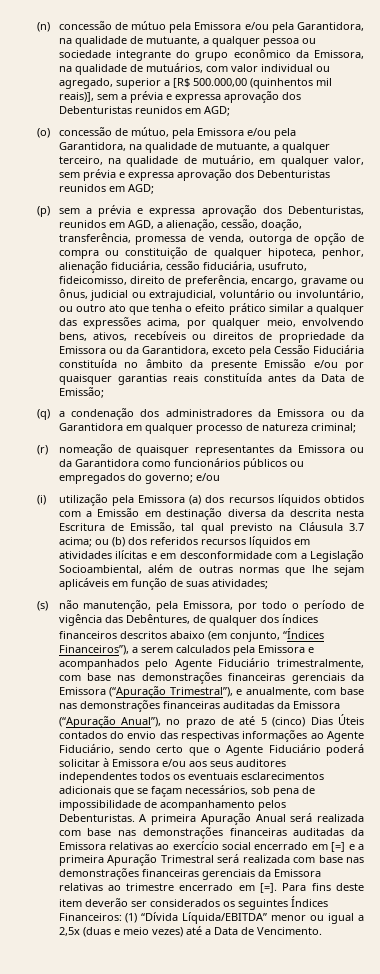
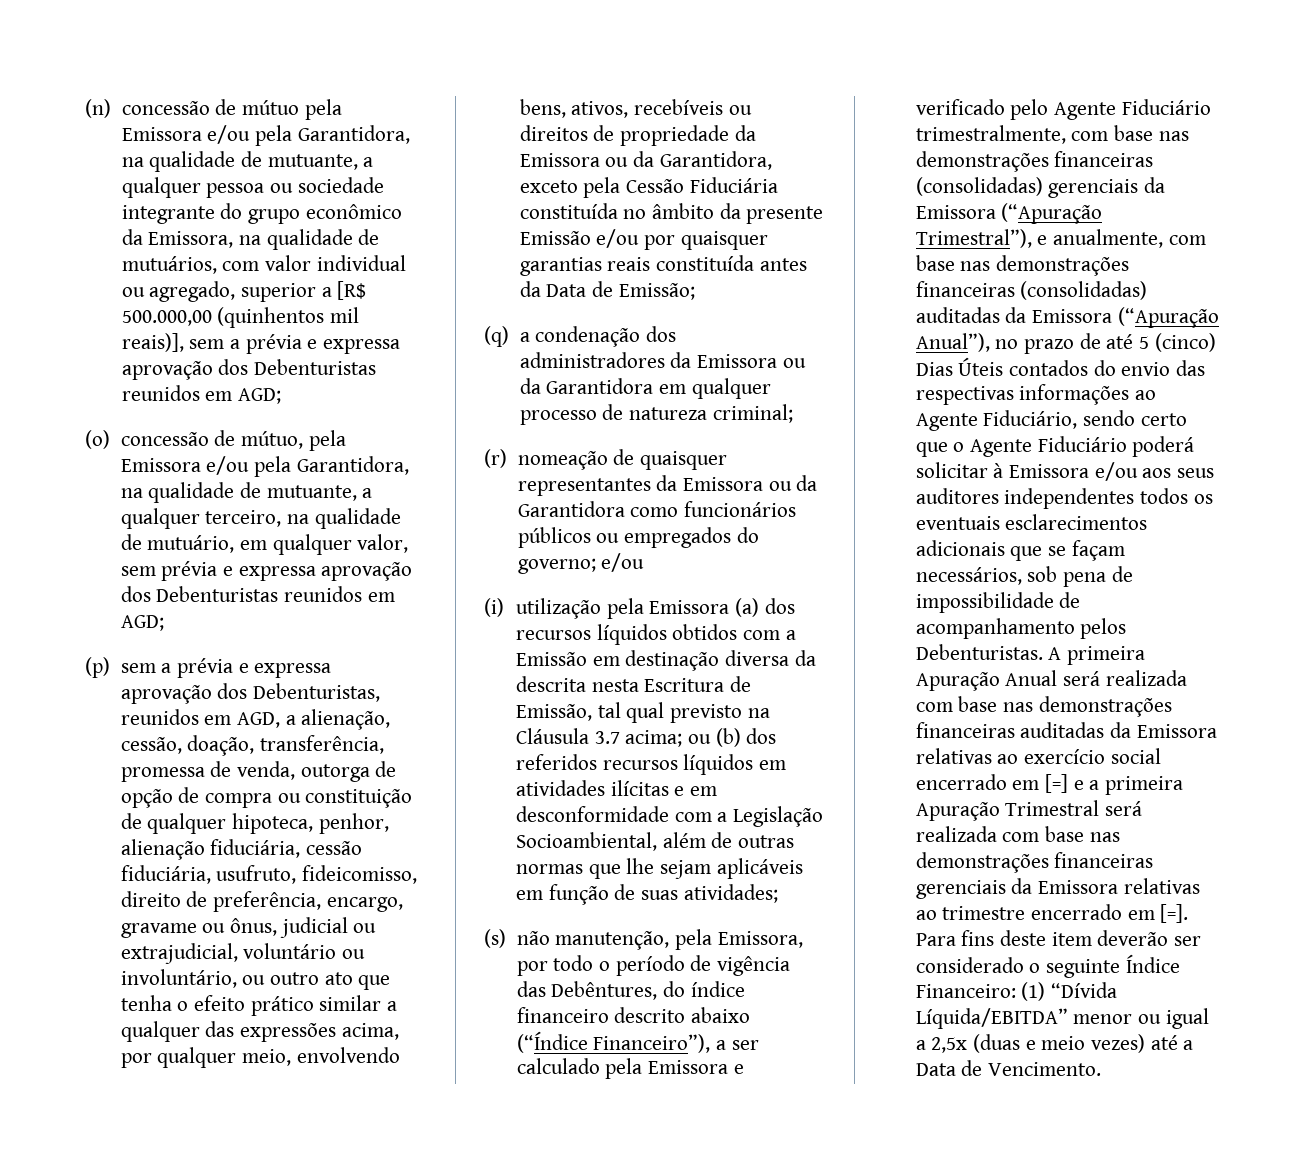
[192,614,318,626] [58,628,324,642] [58,645,230,655] de qualquer dos índices financeiros descritos abaixo (em conjunto, “Índices Financeiros”), a serem calculados -> [662,981,745,997] [516,1007,750,1023] [516,1031,759,1053] [516,1058,600,1074] do índice financeiro descrito abaixo (“Índice Financeiro”), a ser calculado
[58,659,139,670] acompanhados -> [915,99,1005,115] verificado
(286, 677) none -> [915,177,1043,196] (consolidadas)
(220, 705) none -> [1020,281,1148,300] (consolidadas)
[149,896,328,910] [58,913,122,921] considerados os seguintes Índices Financeiros: -> [915,954,1180,978] [915,984,1016,998] considerado o seguinte Índice Financeiro:

